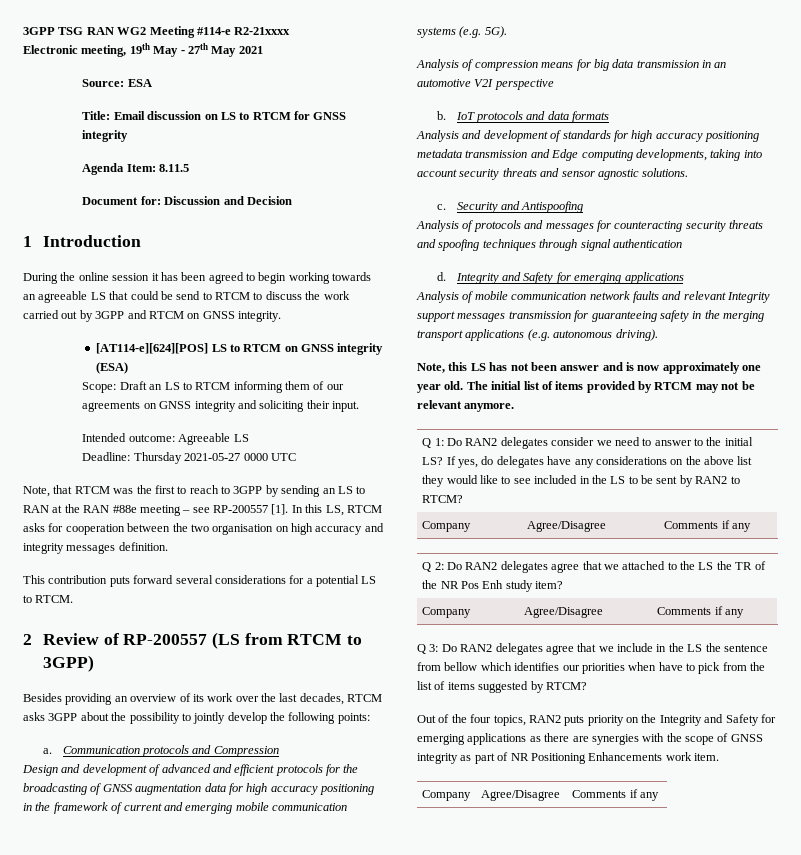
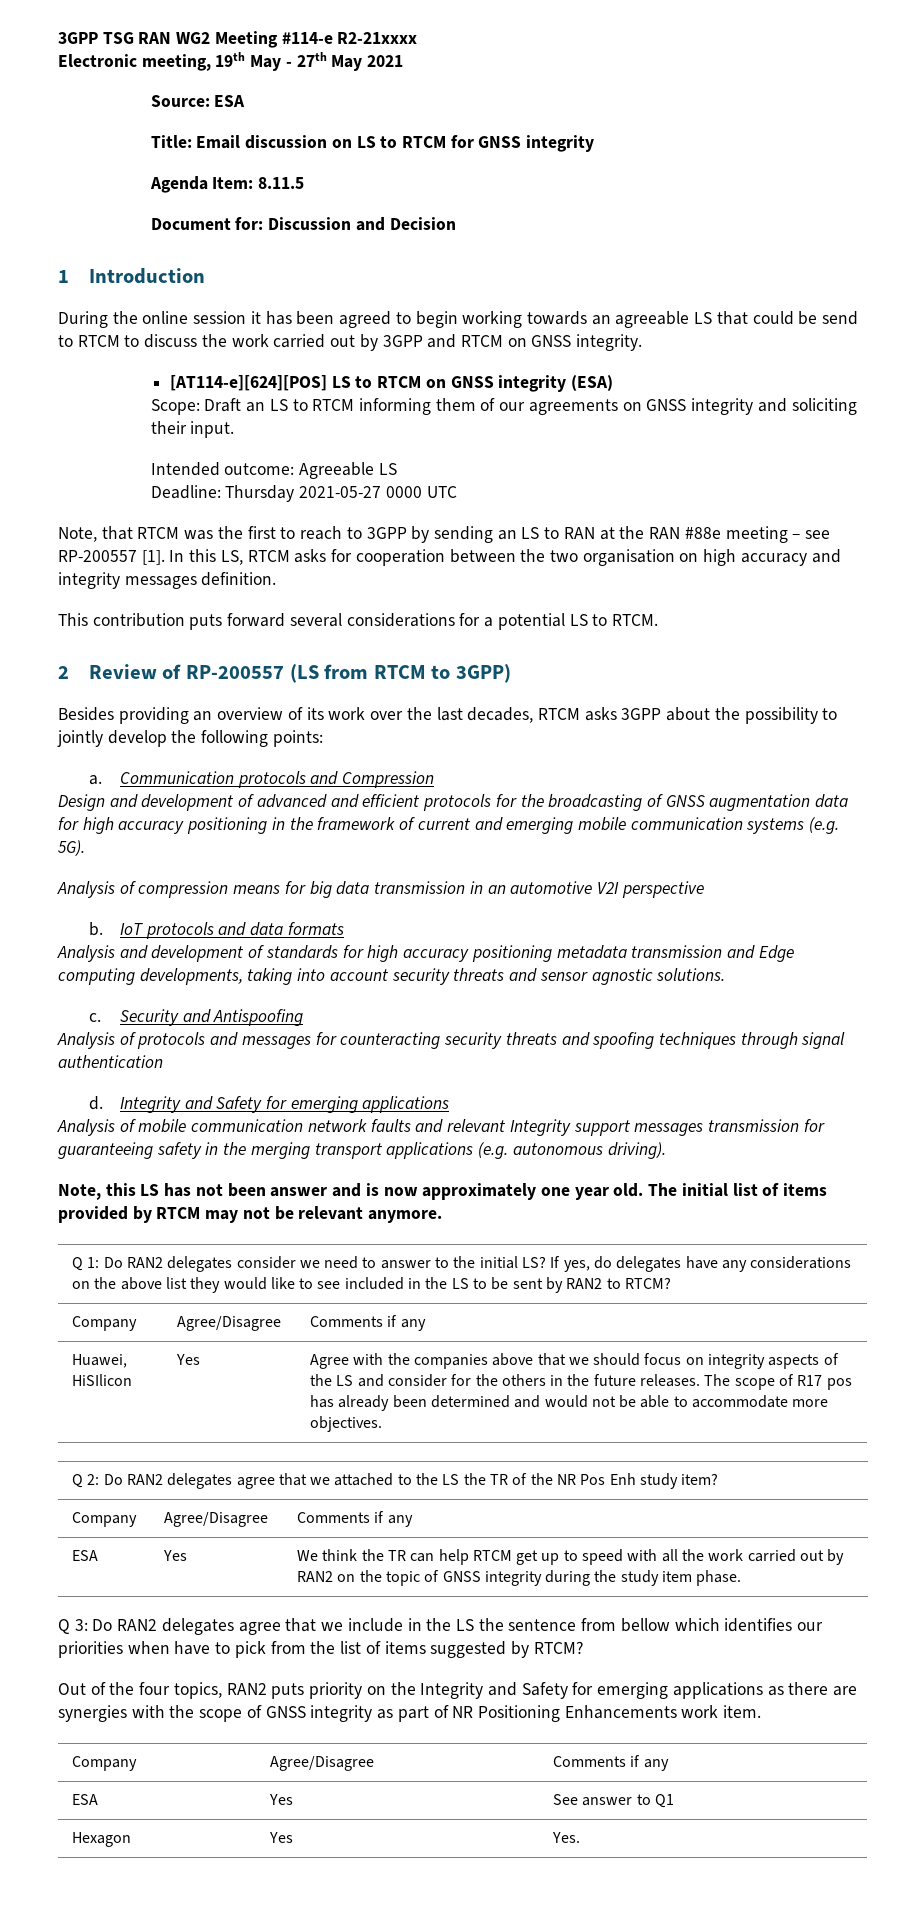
(752, 527) none -> [71,1354,127,1368] [71,1374,132,1386] [175,1354,200,1365] [309,1353,839,1369] [309,1374,852,1390] [309,1395,829,1411] [309,1416,382,1432] // Huawei, HiSIlicon | Yes | Agree with the companies above that we should focus on integrity aspects of the LS and consider for the others in the future releases. The scope of R17 pos has already been determined and would not be able to accommodate more objectives.
(745, 613) none -> [71,1550,98,1561] [162,1550,187,1561] [296,1549,845,1565] [296,1570,742,1586] // ESA | Yes | We think the TR can help RTCM get up to speed with all the work carried out by RAN2 on the topic of GNSS integrity during the study item phase.
(660, 796) none -> [71,1794,98,1805] [268,1794,293,1805] [552,1794,674,1808] [71,1832,131,1847] [268,1832,293,1843] [551,1832,580,1843] // ESA | Yes | See answer to Q1 // Hexagon | Yes | Yes.

